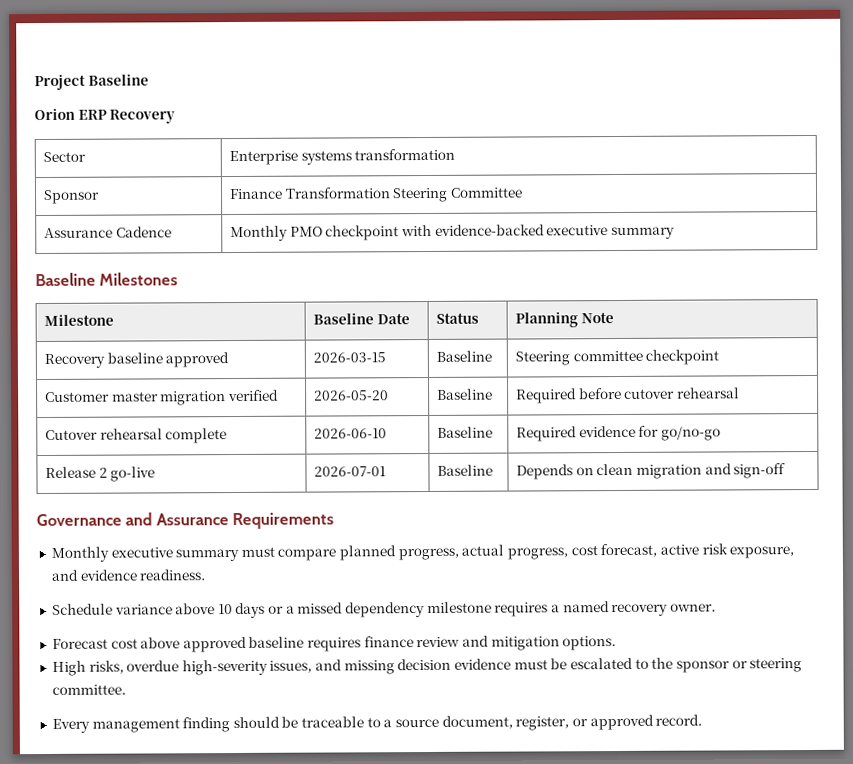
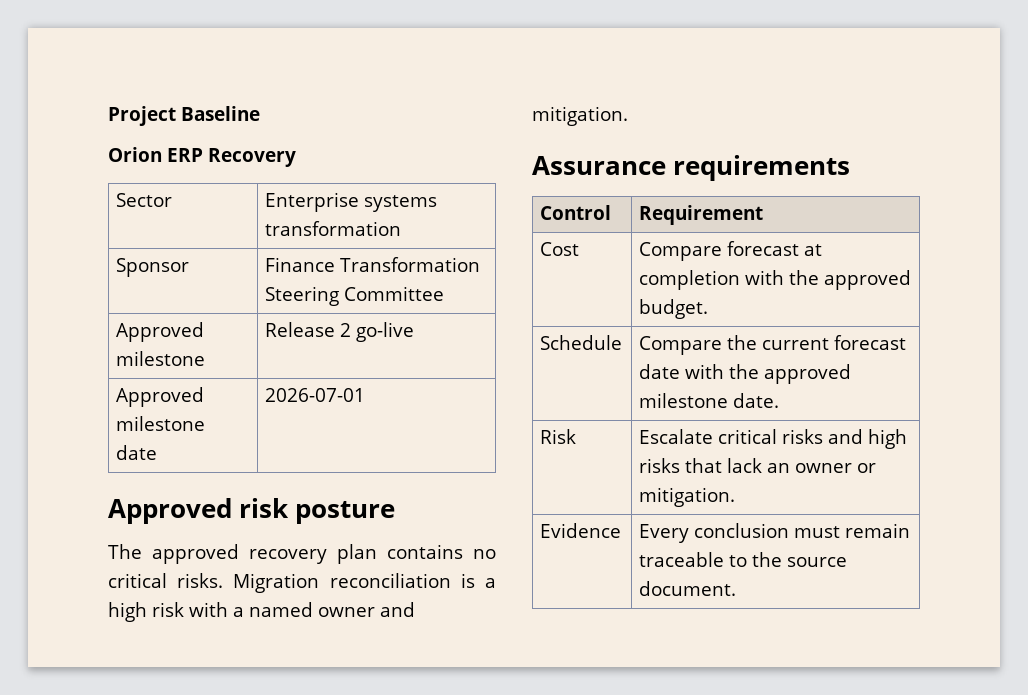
[44,226,172,238] [230,224,676,242] [35,272,179,287] [44,314,115,326] [313,313,410,325] [436,312,480,324] [515,312,614,328] [44,352,230,368] [313,352,387,363] [436,350,493,362] [515,349,720,366] [45,389,280,406] [314,390,390,401] [437,388,494,400] [516,387,741,404] [45,428,228,444] [314,428,388,439] [437,426,494,438] [516,425,722,442] [45,466,156,482] [314,466,387,477] [437,464,494,476] [516,463,787,480] [36,512,335,530] [50,543,795,562] [50,569,207,581] [51,601,716,619] [51,635,617,653] [51,657,803,676] [51,684,126,695] [51,714,703,733] Assurance Cadence | Monthly PMO checkpoint with evidence-backed executive summary // Baseline Milestones // Milestone | Baseline Date | Status | Planning Note // Recovery baseline approved | 2026-03-15 | Baseline | Steering committee checkpoint // Customer master migration verified | 2026-05-20 | Baseline | Required before cutover rehearsal // Cutover rehearsal complete | 2026-06-10 | Baseline | Required evidence for go/no-go // Release 2 go-live | 2026-07-01 | Baseline | Depends on clean migration and sign-off // Governance and Assurance Requirements // Monthly executive summary must compare planned progress, actual progress, cost forecast, active risk exposure, and evidence readiness. // Schedule variance above 10 days or a missed dependency milestone requires a named recovery owner. // Forecast cost above approved baseline requires finance review and mitigation options. // High risks, overdue high-severity issues, and missing decision evidence must be escalated to the sponsor or steering committee. // Every management finding should be traceable to a source document, register, or approved record. -> [116,322,205,342] [116,351,206,366] [265,322,415,342] [116,387,205,407] [116,416,206,431] [116,445,158,460] [265,388,366,402] [108,498,396,524] [108,544,496,564] [108,573,496,593] [108,602,415,622] [532,106,628,126] [532,155,851,181] [540,205,612,220] [639,205,764,225] [540,242,580,256] [639,241,823,261] [639,270,912,290] [639,299,709,319] [540,335,623,350] [639,335,907,355] [639,364,852,384] [639,393,780,408] [540,429,577,444] [639,429,908,449] [639,458,877,473] [639,487,736,507] [540,523,622,538] [639,523,911,543] [639,552,848,567] [639,581,737,596] Approved milestone | Release 2 go-live // Approved milestone date | 2026-07-01 // Approved risk posture // The approved recovery plan contains no critical risks. Migration reconciliation is a high risk with a named owner and mitigation. // Assurance requirements // Control | Requirement // Cost | Compare forecast at completion with the approved budget. // Schedule | Compare the current forecast date with the approved milestone date. // Risk | Escalate critical risks and high risks that lack an owner or mitigation. // Evidence | Every conclusion must remain traceable to the source document.

